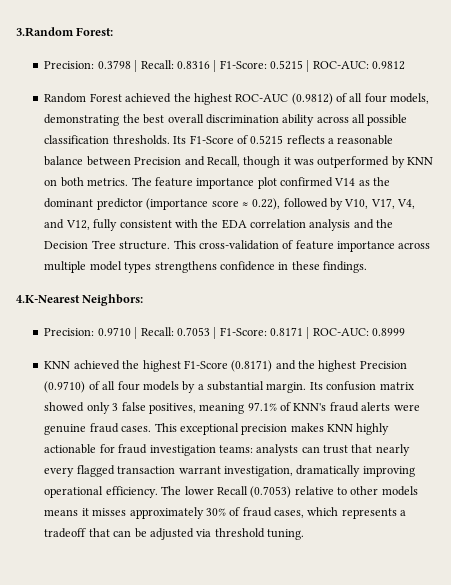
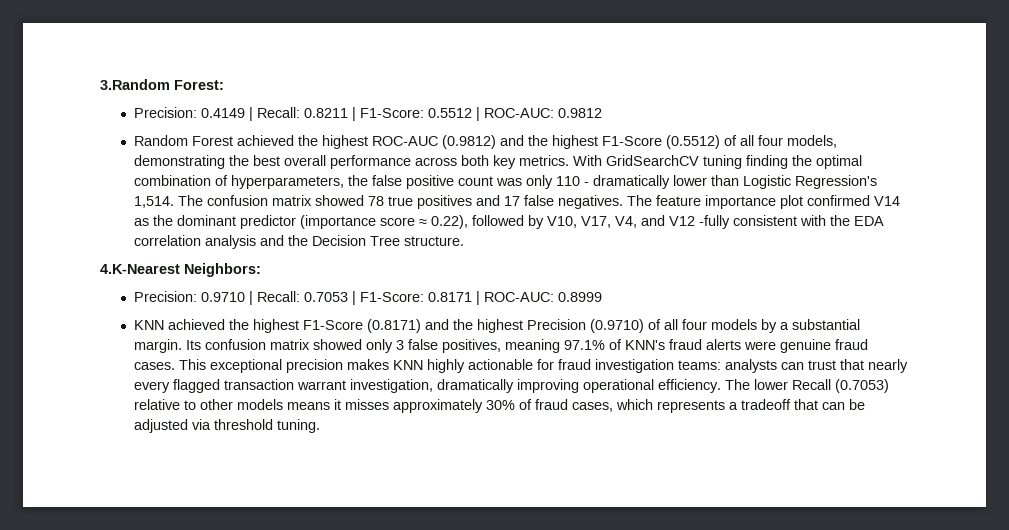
[97,60,304,72] 0.3798 | Recall: 0.8316 | F1-Score: 0.5215 -> [200,107,472,121] 0.4149 | Recall: 0.8211 | F1-Score: 0.5512
(333, 99) none -> [499,135,720,149] and the highest F1-Score (0.5512)
[205,114,408,126] [44,135,394,145] [44,156,434,168] [44,177,129,187] discrimination ability across all possible classification thresholds. Its F1-Score of 0.5215 reflects a reasonable balance between Precision and Recall, though it was outperformed by KNN on both metrics. -> [329,155,862,169] [133,175,877,189] [133,195,623,209] performance across both key metrics. With GridSearchCV tuning finding the optimal combination of hyperparameters, the false positive count was only 110 - dramatically lower than Logistic Regression's 1,514. The confusion matrix showed 78 true positives and 17 false negatives.
[65,219,118,231] V12, fully -> [668,215,730,229] V12 -fully
[173,240,431,252] [44,261,368,273] This cross-validation of feature importance across multiple model types strengthens confidence in these findings. -> (464, 241) none

